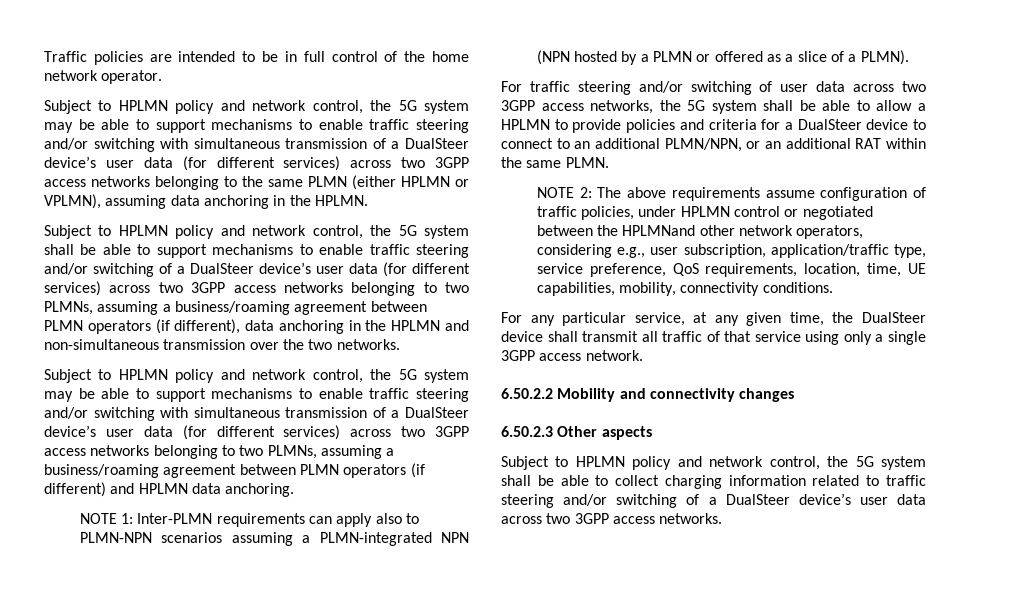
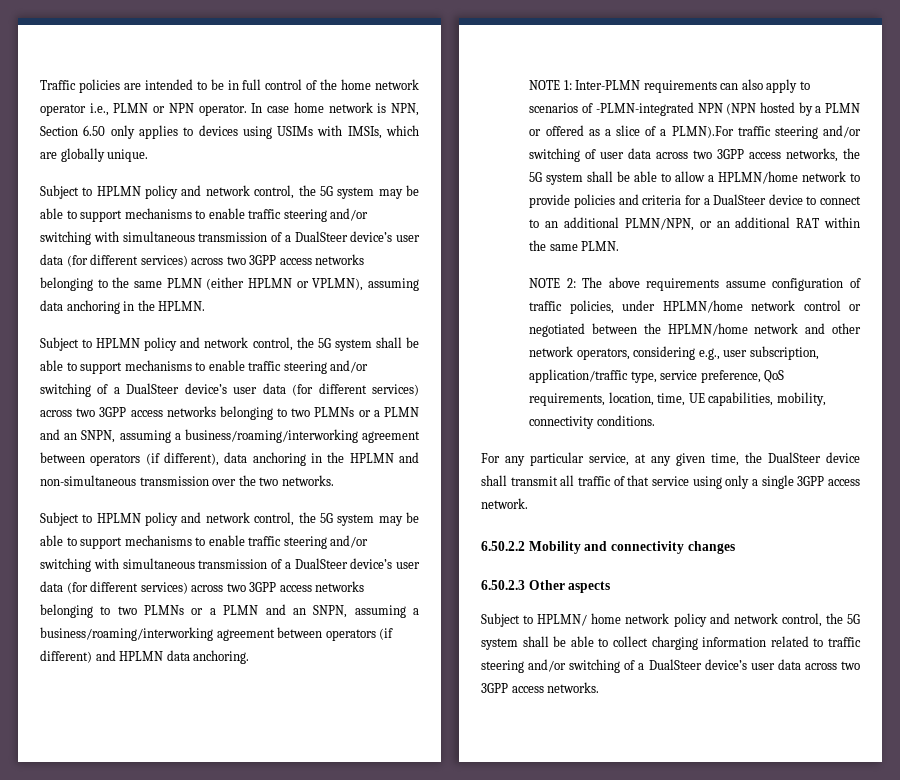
[101,70,163,84] operator. -> [40,102,419,116] [40,125,420,139] [40,148,149,162] operator i.e., PLMN or NPN operator. In case home network is NPN, Section 6.50 only applies to devices using USIMs with IMSIs, which are globally unique.
[44,301,427,315] [44,320,83,331] PLMNs, assuming a business/roaming agreement between PLMN -> [314,407,420,417] [40,429,420,443] [40,452,85,463] PLMNs or a PLMN and an SNPN, assuming a business/roaming/interworking agreement between
[267,445,395,459] [44,464,339,478] PLMNs, assuming a business/roaming agreement between PLMN -> [144,604,420,618] [40,627,323,641] PLMNs or a PLMN and an SNPN, assuming a business/roaming/interworking agreement between
[336,513,419,527] [79,532,432,546] apply also to PLMN-NPN scenarios assuming a PLMN-integrated -> [741,79,810,93] [529,102,694,116] also apply to scenarios of -PLMN-integrated
[860,50,909,65] [501,81,522,92] PLMN). // For -> [671,126,734,138] PLMN).For
[501,119,550,130] HPLMN -> [718,171,847,184] HPLMN/home network
[680,206,730,217] HPLMN -> [662,300,796,313] HPLMN/home network
[622,225,696,236] HPLMNand -> [667,323,826,336] HPLMN/home network and
[575,456,625,467] HPLMN -> [537,613,670,626] HPLMN/ home network

